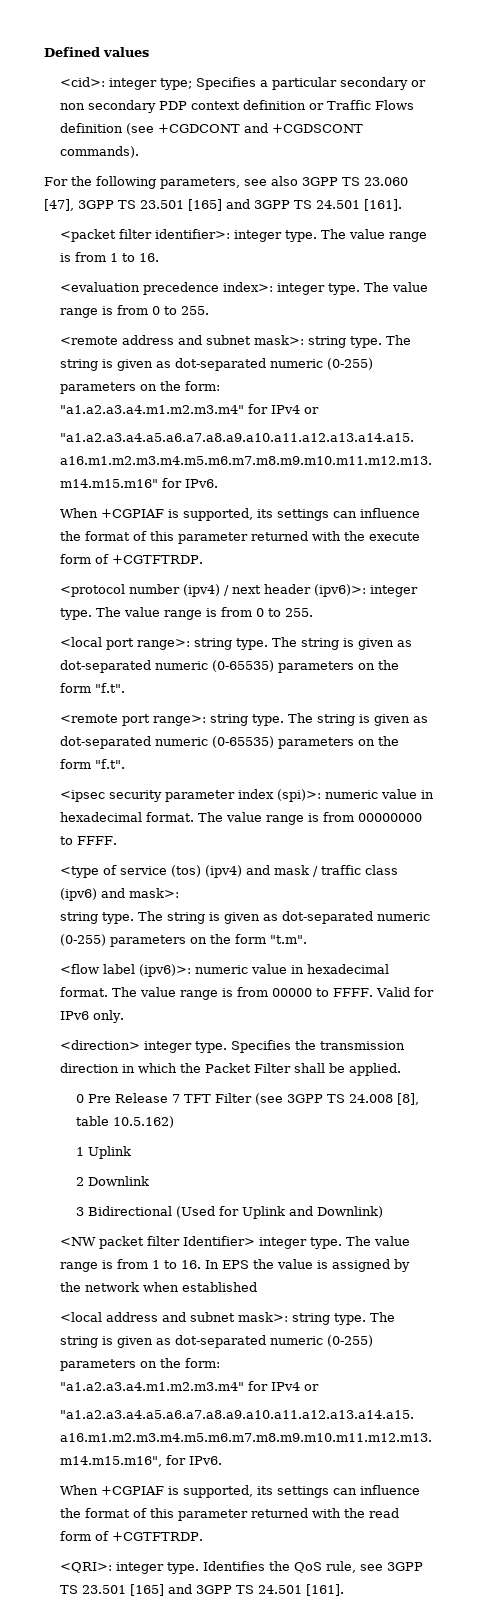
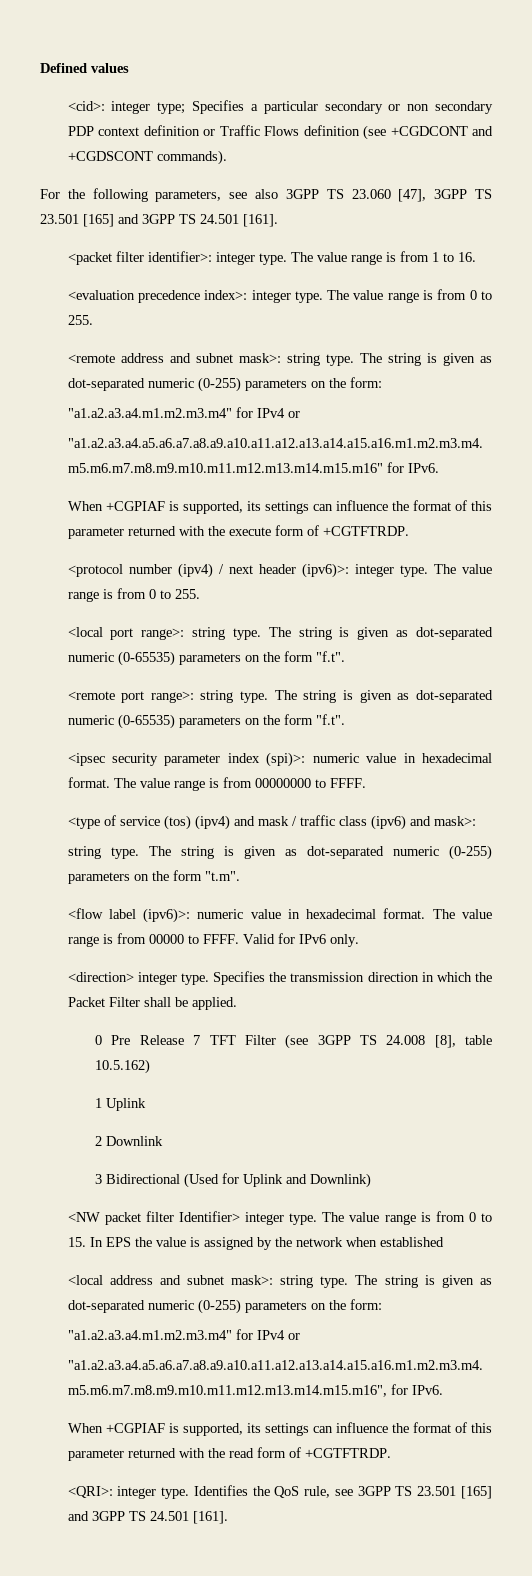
[152,1260,202,1269] 1 to 16. -> [468,1212,492,1222] [67,1237,86,1247] 0 to 15.

